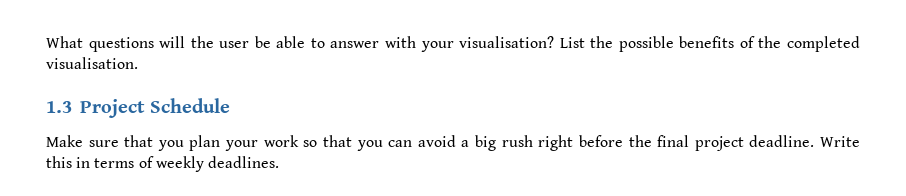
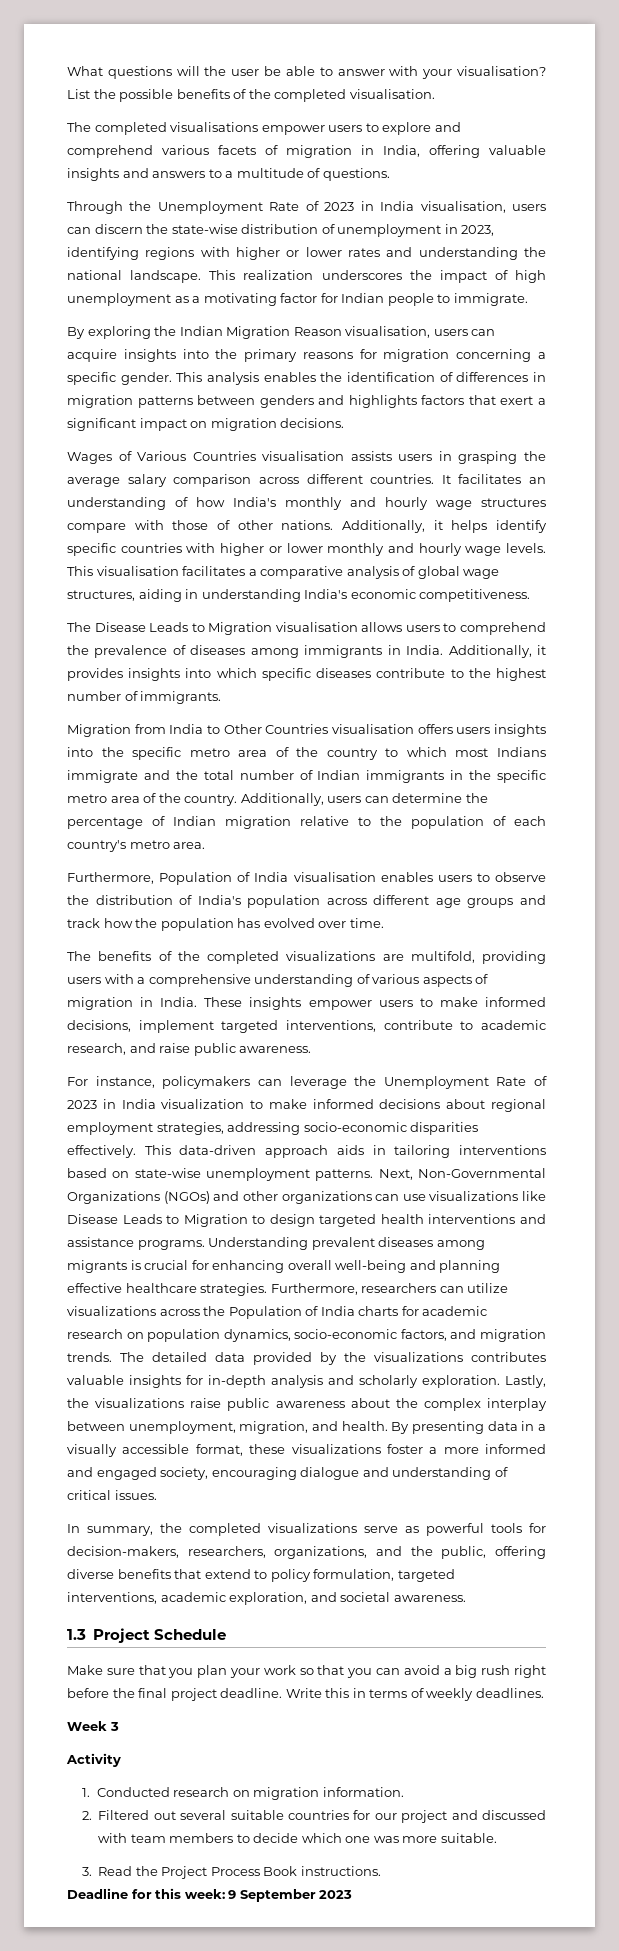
(138, 63) none -> [67,122,461,135] [67,145,546,158] [67,168,390,181] [67,201,546,214] [67,224,495,237] [67,247,546,260] [67,270,546,283] [67,293,528,306] [67,326,496,339] [67,349,546,362] [67,372,546,385] [67,395,546,408] [67,418,345,431] [67,451,546,464] [67,474,546,487] [67,497,546,510] [67,520,547,533] [67,543,546,556] [67,566,500,579] [67,589,531,602] [67,622,546,635] [67,645,546,658] [67,668,546,681] [67,691,222,704] [67,724,546,737] [67,747,546,760] [67,770,546,783] [67,793,488,806] [67,816,546,829] [67,840,206,852] [67,872,546,885] [67,895,546,908] [67,918,384,931] [67,951,546,964] [67,974,489,987] [67,997,546,1010] [67,1020,546,1033] [67,1043,312,1056] [67,1076,547,1089] [67,1099,546,1112] [67,1122,479,1135] [67,1145,546,1158] [67,1168,546,1181] [67,1191,546,1204] [67,1214,546,1227] [67,1237,485,1250] [67,1260,501,1273] [67,1283,509,1296] [67,1306,488,1319] [67,1329,546,1342] [67,1352,546,1365] [67,1375,546,1388] [67,1398,547,1411] [67,1421,547,1434] [67,1444,546,1457] [67,1467,508,1480] [67,1490,157,1500] [67,1523,546,1536] [67,1546,547,1559] [67,1569,455,1582] [67,1592,466,1605] // The completed visualisations empower users to explore and comprehend various facets of migration in India, offering valuable insights and answers to a multitude of questions. // Through the Unemployment Rate of 2023 in India visualisation, users can discern the state-wise distribution of unemployment in 2023, identifying regions with higher or lower rates and understanding the national landscape. This realization underscores the impact of high unemployment as a motivating factor for Indian people to immigrate. // By exploring the Indian Migration Reason visualisation, users can acquire insights into the primary reasons for migration concerning a specific gender. This analysis enables the identification of differences in migration patterns between genders and highlights factors that exert a significant impact on migration decisions. // Wages of Various Countries visualisation assists users in grasping the average salary comparison across different countries. It facilitates an understanding of how India's monthly and hourly wage structures compare with those of other nations. Additionally, it helps identify specific countries with higher or lower monthly and hourly wage levels. This visualisation facilitates a comparative analysis of global wage structures, aiding in understanding India's economic competitiveness. // The Disease Leads to Migration visualisation allows users to comprehend the prevalence of diseases among immigrants in India. Additionally, it provides insights into which specific diseases contribute to the highest number of immigrants. // Migration from India to Other Countries visualisation offers users insights into the specific metro area of the country to which most Indians immigrate and the total number of Indian immigrants in the specific metro area of the country. Additionally, users can determine the percentage of Indian migration relative to the population of each country's metro area. // Furthermore, Population of India visualisation enables users to observe the distribution of India's population across different age groups and track how the population has evolved over time. // The benefits of the completed visualizations are multifold, providing users with a comprehensive understanding of various aspects of migration in India. These insights empower users to make informed decisions, implement targeted interventions, contribute to academic research, and raise public awareness. // For instance, policymakers can leverage the Unemployment Rate of 2023 in India visualization to make informed decisions about regional employment strategies, addressing socio-economic disparities effectively. This data-driven approach aids in tailoring interventions based on state-wise unemployment patterns. Next, Non-Governmental Organizations (NGOs) and other organizations can use visualizations like Disease Leads to Migration to design targeted health interventions and assistance programs. Understanding prevalent diseases among migrants is crucial for enhancing overall well-being and planning effective healthcare strategies. Furthermore, researchers can utilize visualizations across the Population of India charts for academic research on population dynamics, socio-economic factors, and migration trends. The detailed data provided by the visualizations contributes valuable insights for in-depth analysis and scholarly exploration. Lastly, the visualizations raise public awareness about the complex interplay between unemployment, migration, and health. By presenting data in a visually accessible format, these visualizations foster a more informed and engaged society, encouraging dialogue and understanding of critical issues. // In summary, the completed visualizations serve as powerful tools for decision-makers, researchers, organizations, and the public, offering diverse benefits that extend to policy formulation, targeted interventions, academic exploration, and societal awareness.
(279, 162) none -> [67,1721,119,1731] [66,1753,121,1767] [81,1787,404,1800] [81,1810,546,1823] [98,1833,497,1843] [81,1866,381,1879] [67,1888,353,1902] // Week 3 // Activity // 1. Conducted research on migration information. // 2. Filtered out several suitable countries for our project and discussed with team members to decide which one was more suitable. // 3. Read the Project Process Book instructions. // Deadline for this week: 9 September 2023

